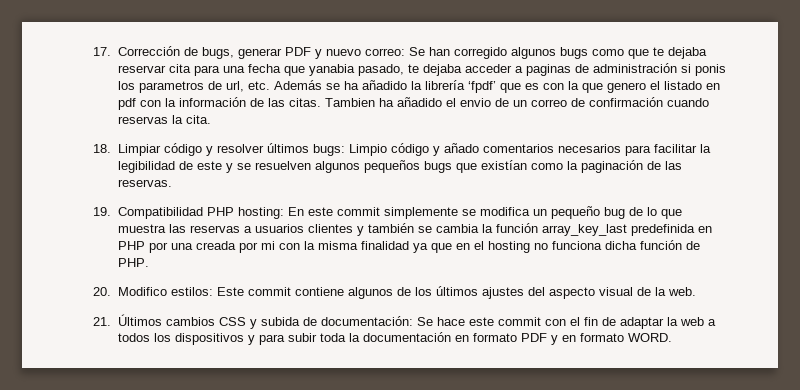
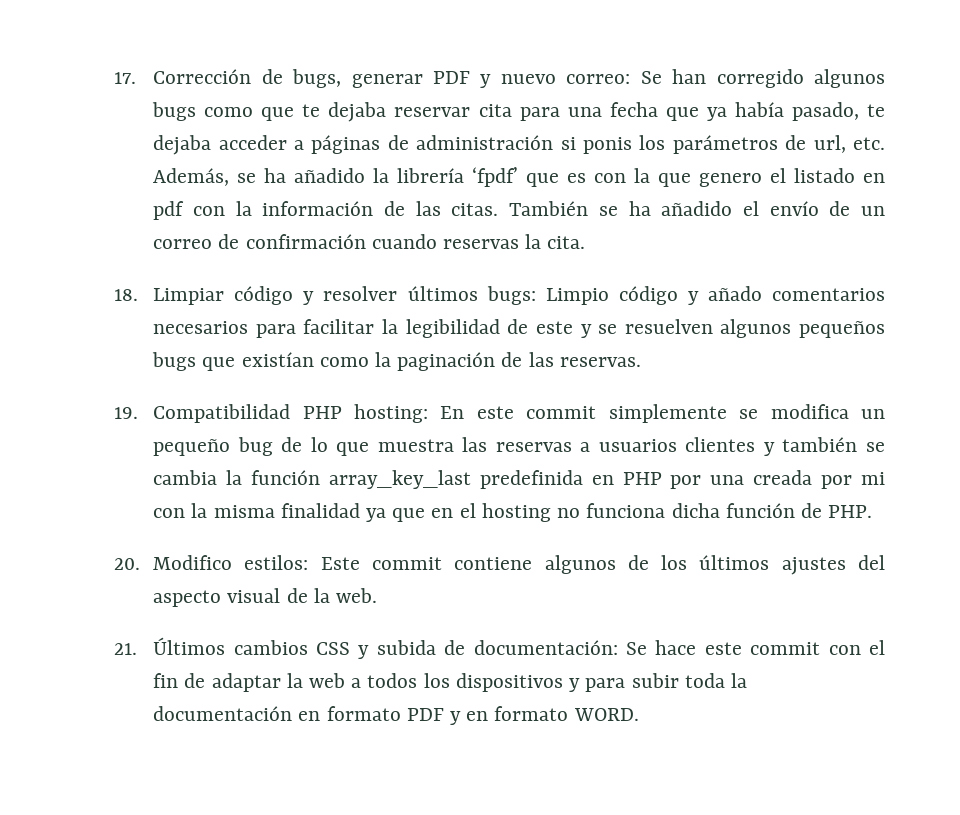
[308,64,355,76] yanabia -> [706,102,784,121] ya había
[525,64,571,76] paginas -> [311,135,381,154] páginas
[138,81,204,93] parametros -> [672,135,778,154] parámetros
[273,80,322,90] Además -> [153,168,230,186] Además,
[324,98,375,107] Tambien -> [509,201,618,216] También se
[459,98,491,107] envio -> [769,201,819,216] envío

